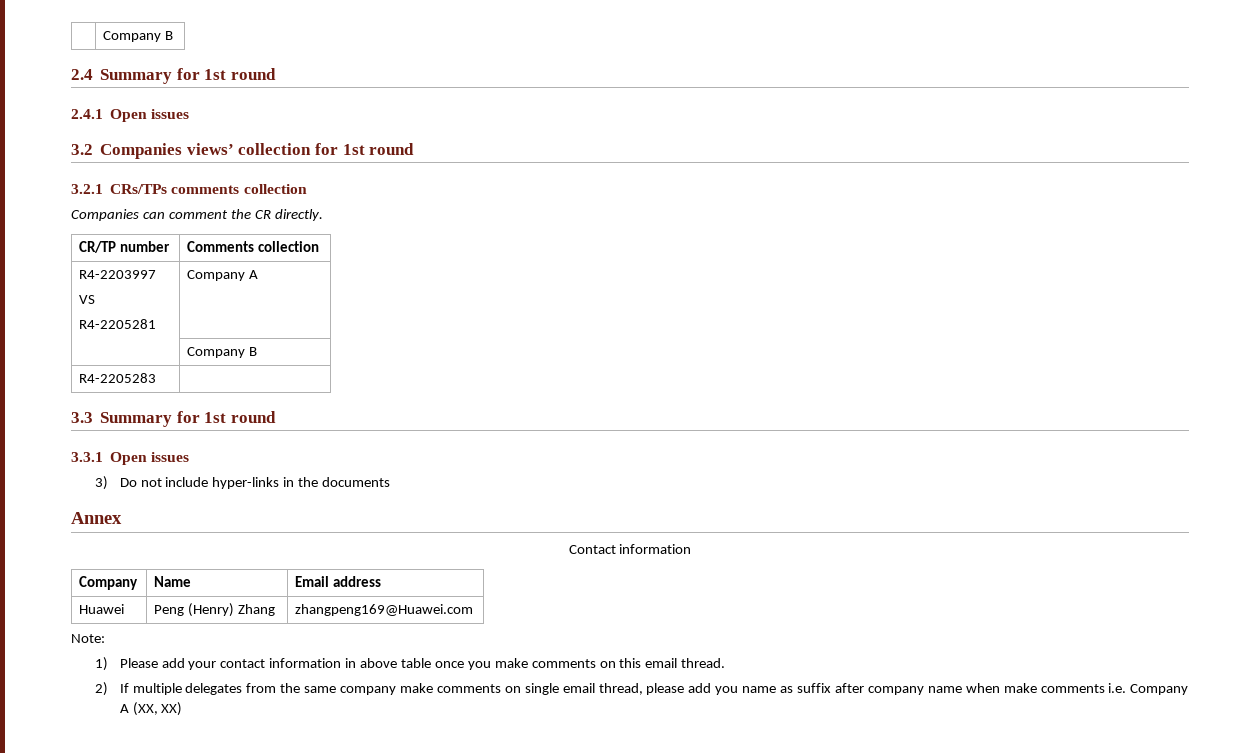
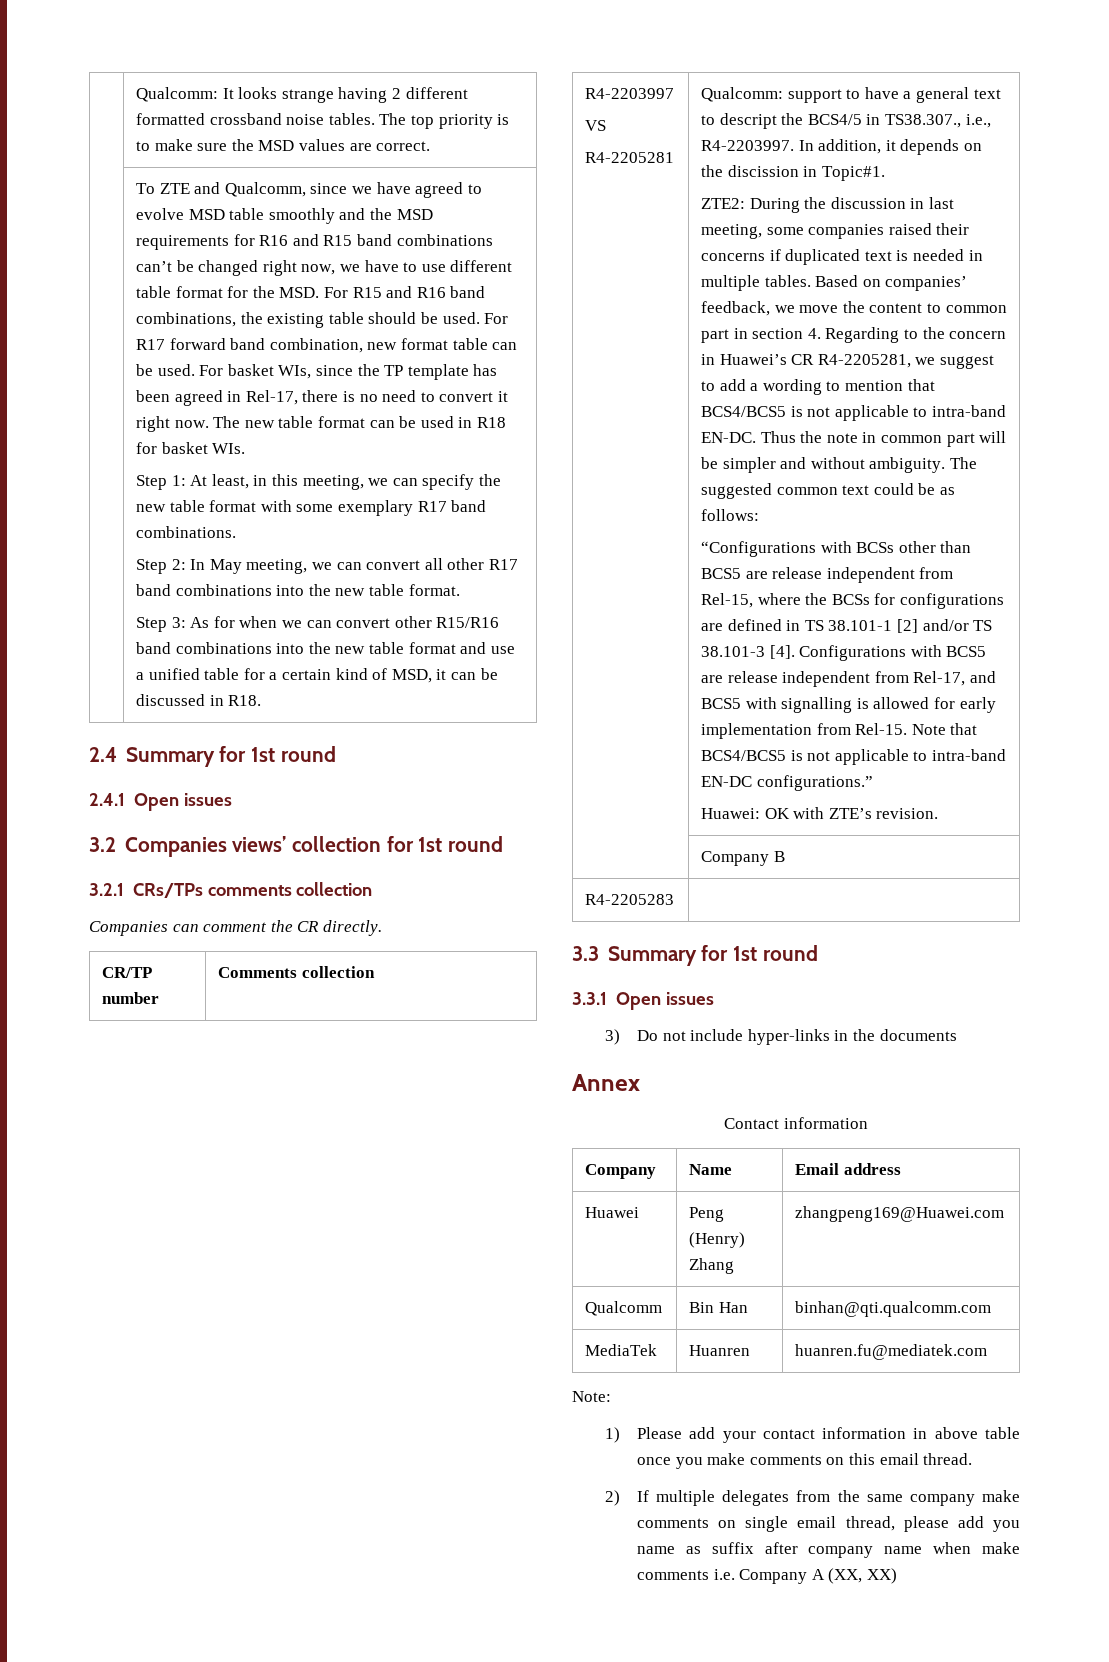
[103,31,174,42] | Company B -> [136,87,468,103] [136,113,510,129] [136,139,431,151] [136,182,482,198] [136,208,433,224] [136,234,493,250] [136,260,513,276] [136,286,486,298] [136,312,509,328] [136,338,518,353] [136,364,498,380] [136,390,508,406] [136,416,506,432] [136,442,246,454] [136,474,501,490] [136,500,487,516] [136,526,237,538] [136,558,518,574] [136,584,460,596] [136,616,500,632] [136,642,515,654] [136,668,498,683] [136,694,262,706] | Qualcomm: It looks strange having 2 different formatted crossband noise tables. The top priority is to make sure the MSD values are correct. // | To ZTE and Qualcomm, since we have agreed to evolve MSD table smoothly and the MSD requirements for R16 and R15 band combinations can’t be changed right now, we have to use different table format for the MSD. For R15 and R16 band combinations, the existing table should be used. For R17 forward band combination, new format table can be used. For basket WIs, since the TP template has been agreed in Rel-17, there is no need to convert it right now. The new table format can be used in R18 for basket WIs. // Step 1: At least, in this meeting, we can specify the new table format with some exemplary R17 band combinations. // Step 2: In May meeting, we can convert all other R17 band combinations into the new table format. // Step 3: As for when we can convert other R15/R16 band combinations into the new table format and use a unified table for a certain kind of MSD, it can be discussed in R18.
[187,270,259,281] Company A -> [701,87,1001,103] [701,113,991,129] [701,139,982,155] [701,165,885,181] [701,197,954,213] [701,223,970,239] [701,249,983,265] [701,275,968,291] [701,301,1007,316] [701,327,1007,343] [701,354,994,369] [701,379,935,395] [701,405,1006,421] [701,431,1007,447] [701,457,977,473] [701,483,955,499] [701,509,760,521] [701,541,972,557] [701,567,954,583] [701,593,1004,609] [701,619,993,633] [701,645,987,661] [701,671,996,687] [701,697,996,713] [701,723,978,739] [701,749,1006,765] [701,775,873,791] [701,807,939,819] Qualcomm: support to have a general text to descript the BCS4/5 in TS38.307., i.e., R4-2203997. In addition, it depends on the discission in Topic#1. // ZTE2: During the discussion in last meeting, some companies raised their concerns if duplicated text is needed in multiple tables. Based on companies’ feedback, we move the content to common part in section 4. Regarding to the concern in Huawei’s CR R4-2205281, we suggest to add a wording to mention that BCS4/BCS5 is not applicable to intra-band EN-DC. Thus the note in common part will be simpler and without ambiguity. The suggested common text could be as follows: // “Configurations with BCSs other than BCS5 are release independent from Rel-15, where the BCSs for configurations are defined in TS 38.101-1 [2] and/or TS 38.101-3 [4]. Configurations with BCS5 are release independent from Rel-17, and BCS5 with signalling is allowed for early implementation from Rel-15. Note that BCS4/BCS5 is not applicable to intra-band EN-DC configurations.” // Huawei: OK with ZTE’s revision.
(474, 610) none -> [585,1301,663,1316] [689,1302,748,1313] [795,1301,992,1317] [585,1344,658,1356] [689,1345,751,1356] [795,1344,988,1360] // Qualcomm | Bin Han | binhan@qti.qualcomm.com // MediaTek | Huanren | huanren.fu@mediatek.com

